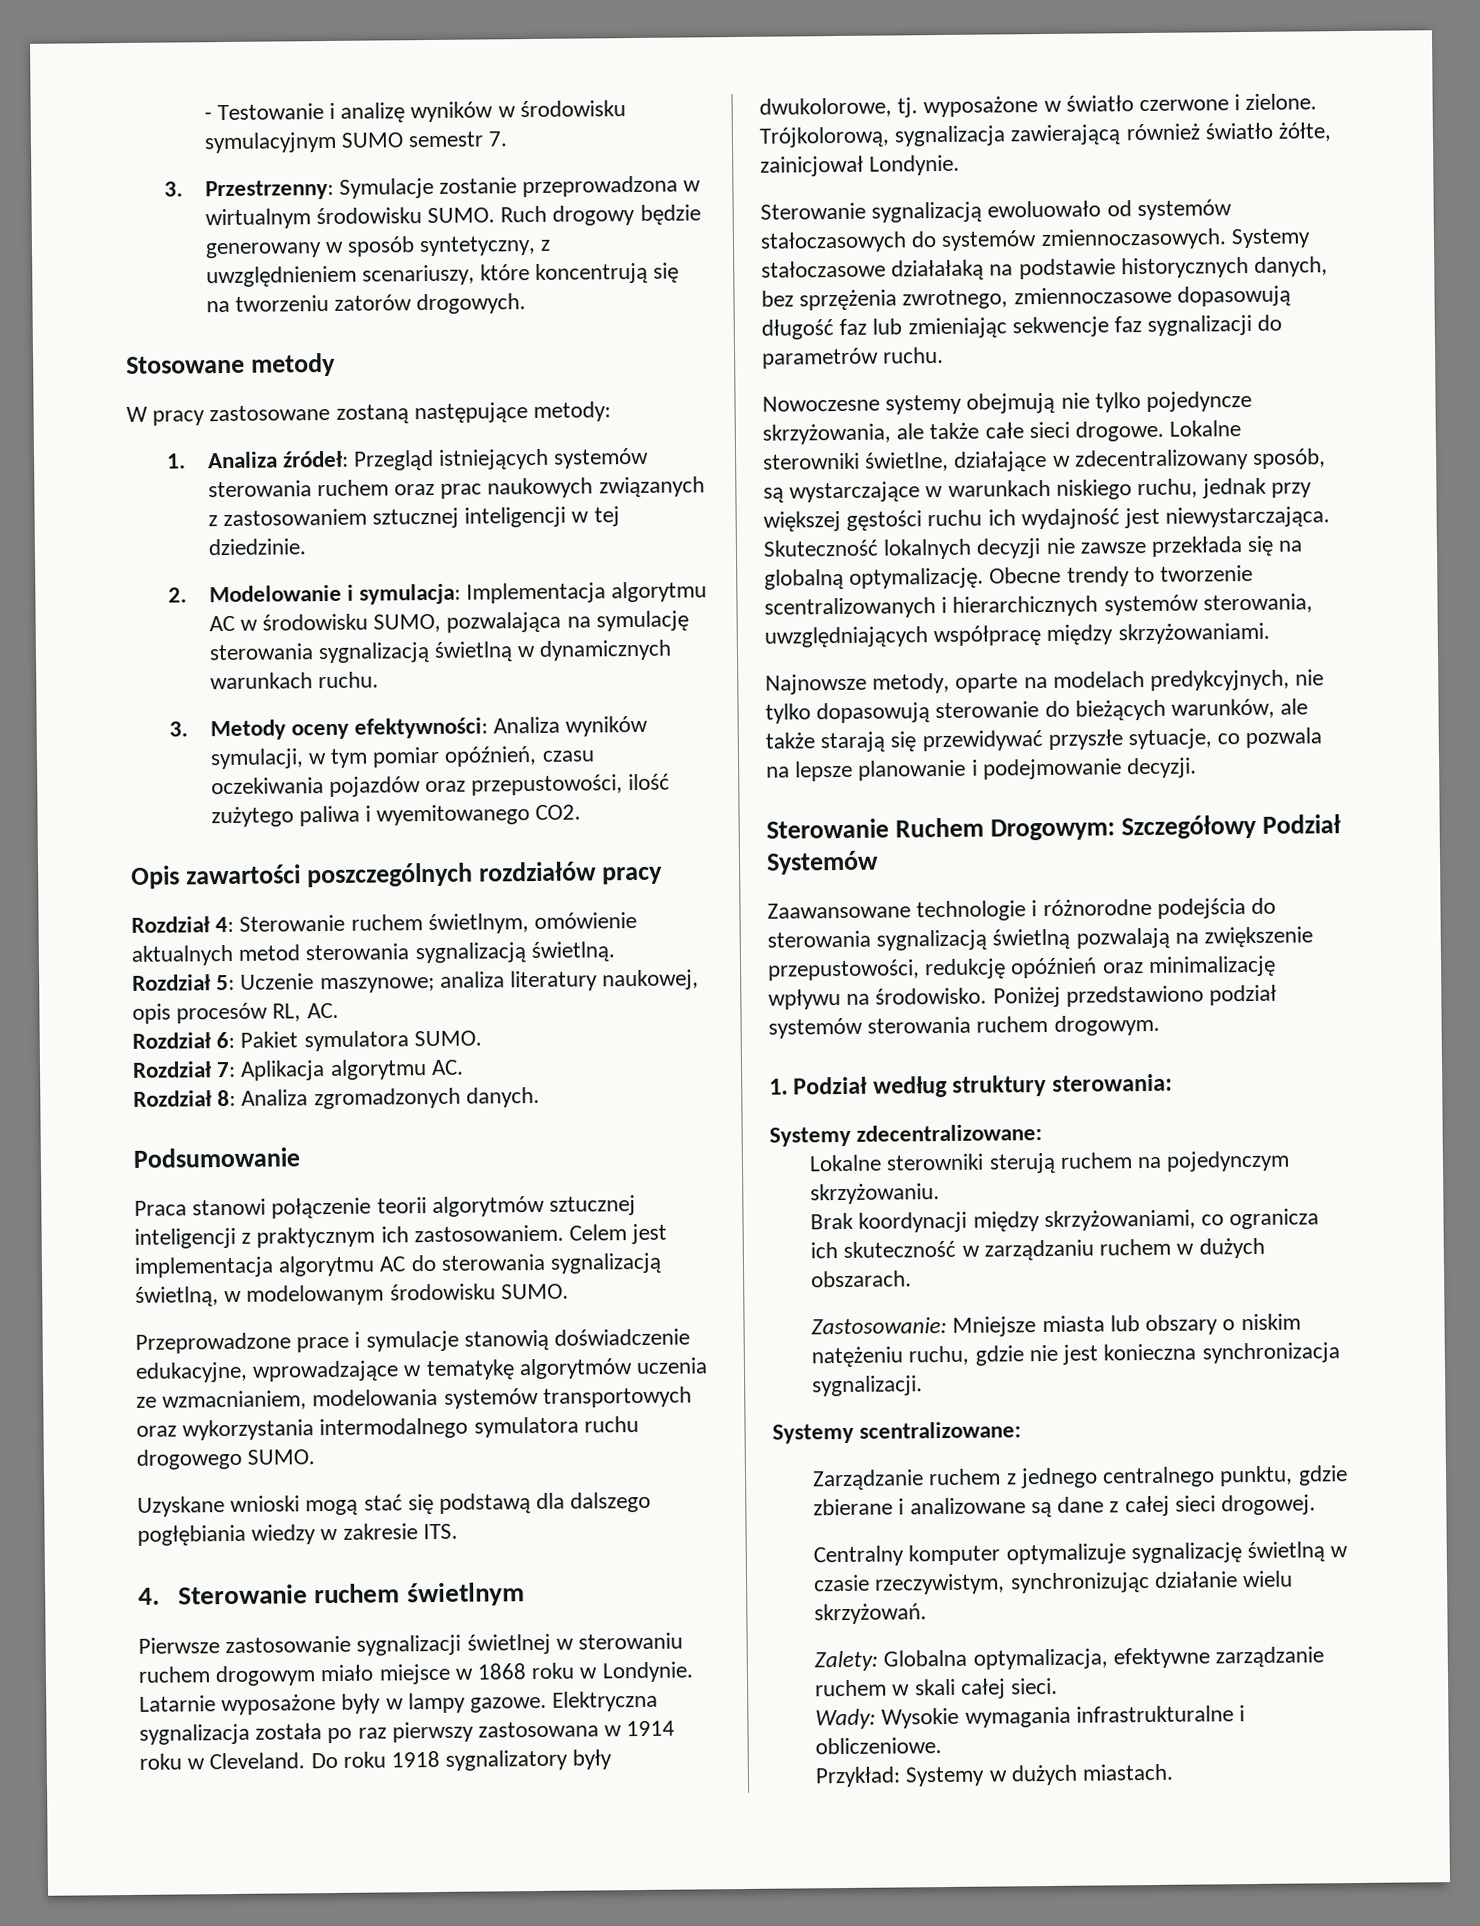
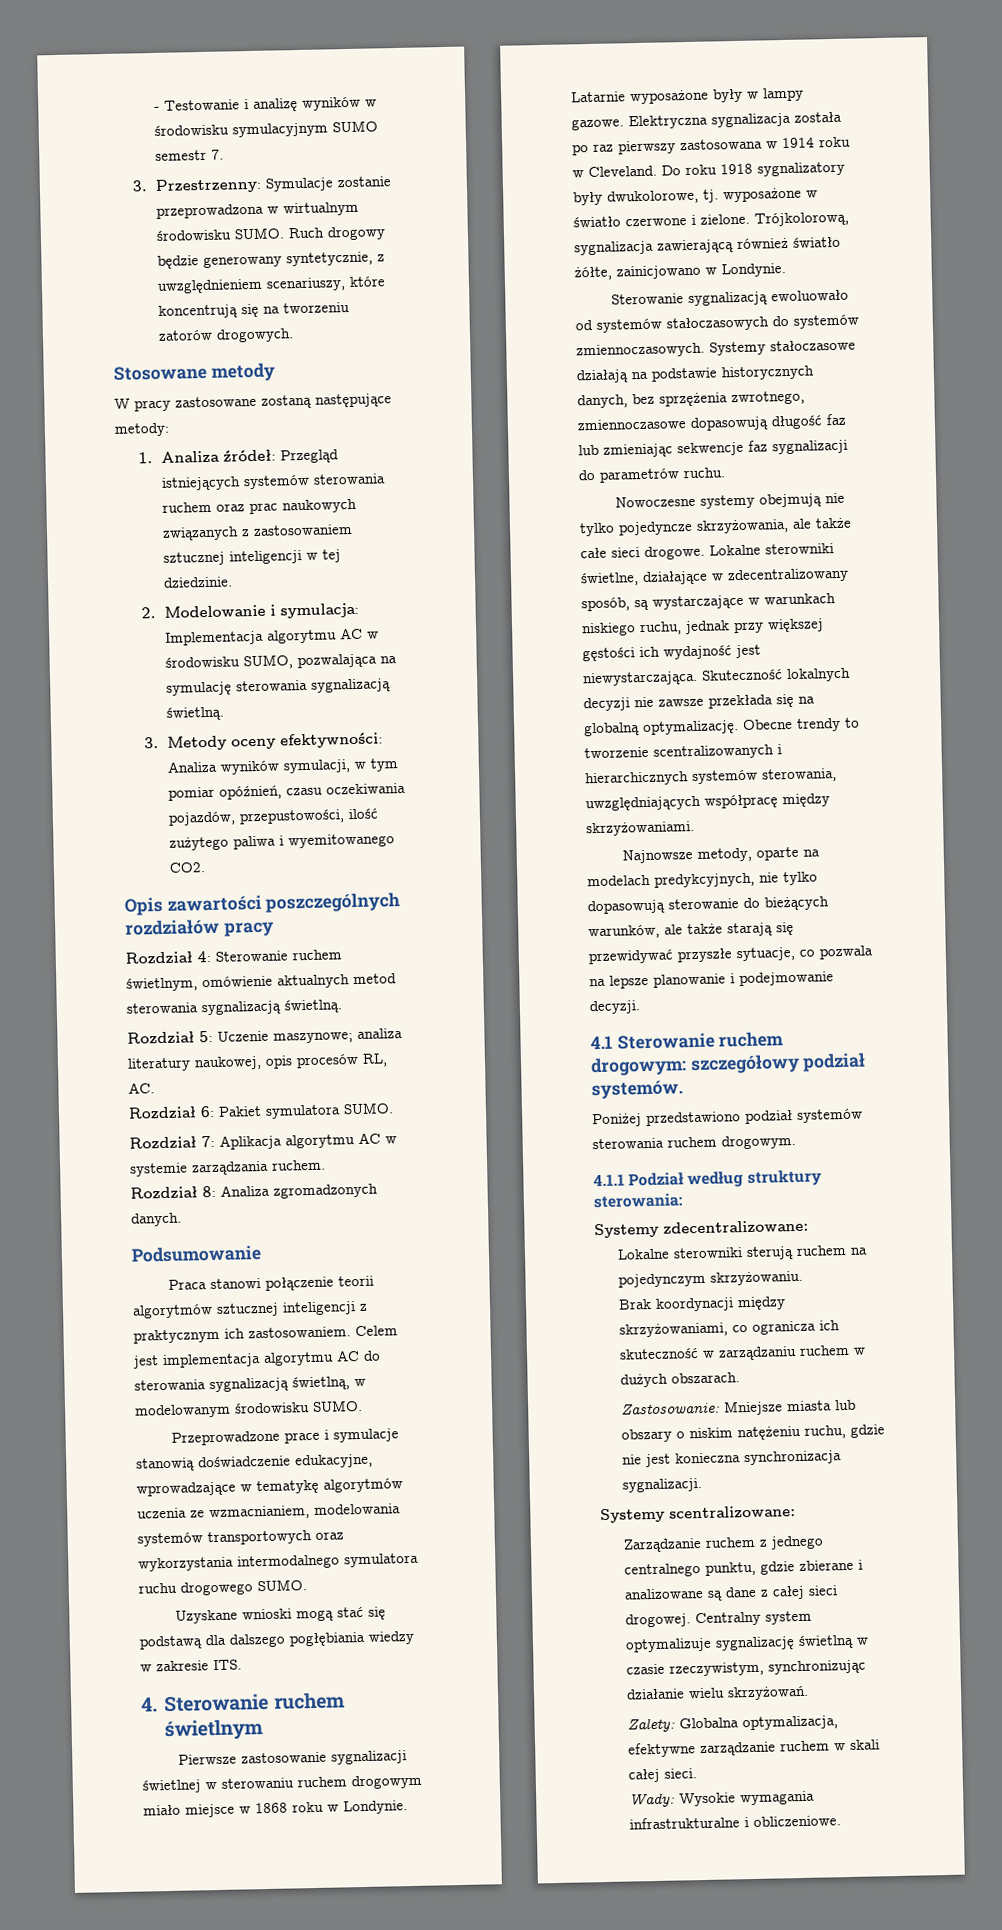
[324,235,537,257] w sposób syntetyczny, -> [286,251,374,267] syntetycznie,
[433,639,673,662] [209,671,379,690] świetlną w dynamicznych warunkach ruchu. -> [166,706,225,721] świetlną.
[328,776,466,798] pojazdów oraz -> [168,811,237,826] pojazdów,
[430,1059,464,1076] AC. -> [358,1132,397,1144] [130,1159,326,1177] AC w systemie zarządzania ruchem.
[760,155,864,177] zainicjował -> [616,264,717,280] zainicjowano w
[891,259,985,281] działałaką -> [576,369,629,384] działają
[927,509,983,527] ruchu -> (635, 654) none
[766,814,1341,841] [766,850,879,875] [767,897,1277,922] [767,926,1314,951] [767,955,1276,981] [768,987,988,1010] Sterowanie Ruchem Drogowym: Szczegółowy Podział Systemów // Zaawansowane technologie i różnorodne podejścia do sterowania sygnalizacją świetlną pozwalają na zwiększenie przepustowości, redukcję opóźnień oraz minimalizację wpływu na środowisko. -> [590,1031,784,1050] [590,1052,867,1077] [591,1080,683,1100] 4.1 Sterowanie ruchem drogowym: szczegółowy podział systemów. //
[769,1078,788,1095] 1. -> [593,1173,625,1187] 4.1.1
[813,1544,1001,1567] // Centralny komputer -> [695,1610,813,1627] Centralny system
[815,1763,1175,1788] // Przykład: Systemy w dużych miastach. -> (842, 1821) none

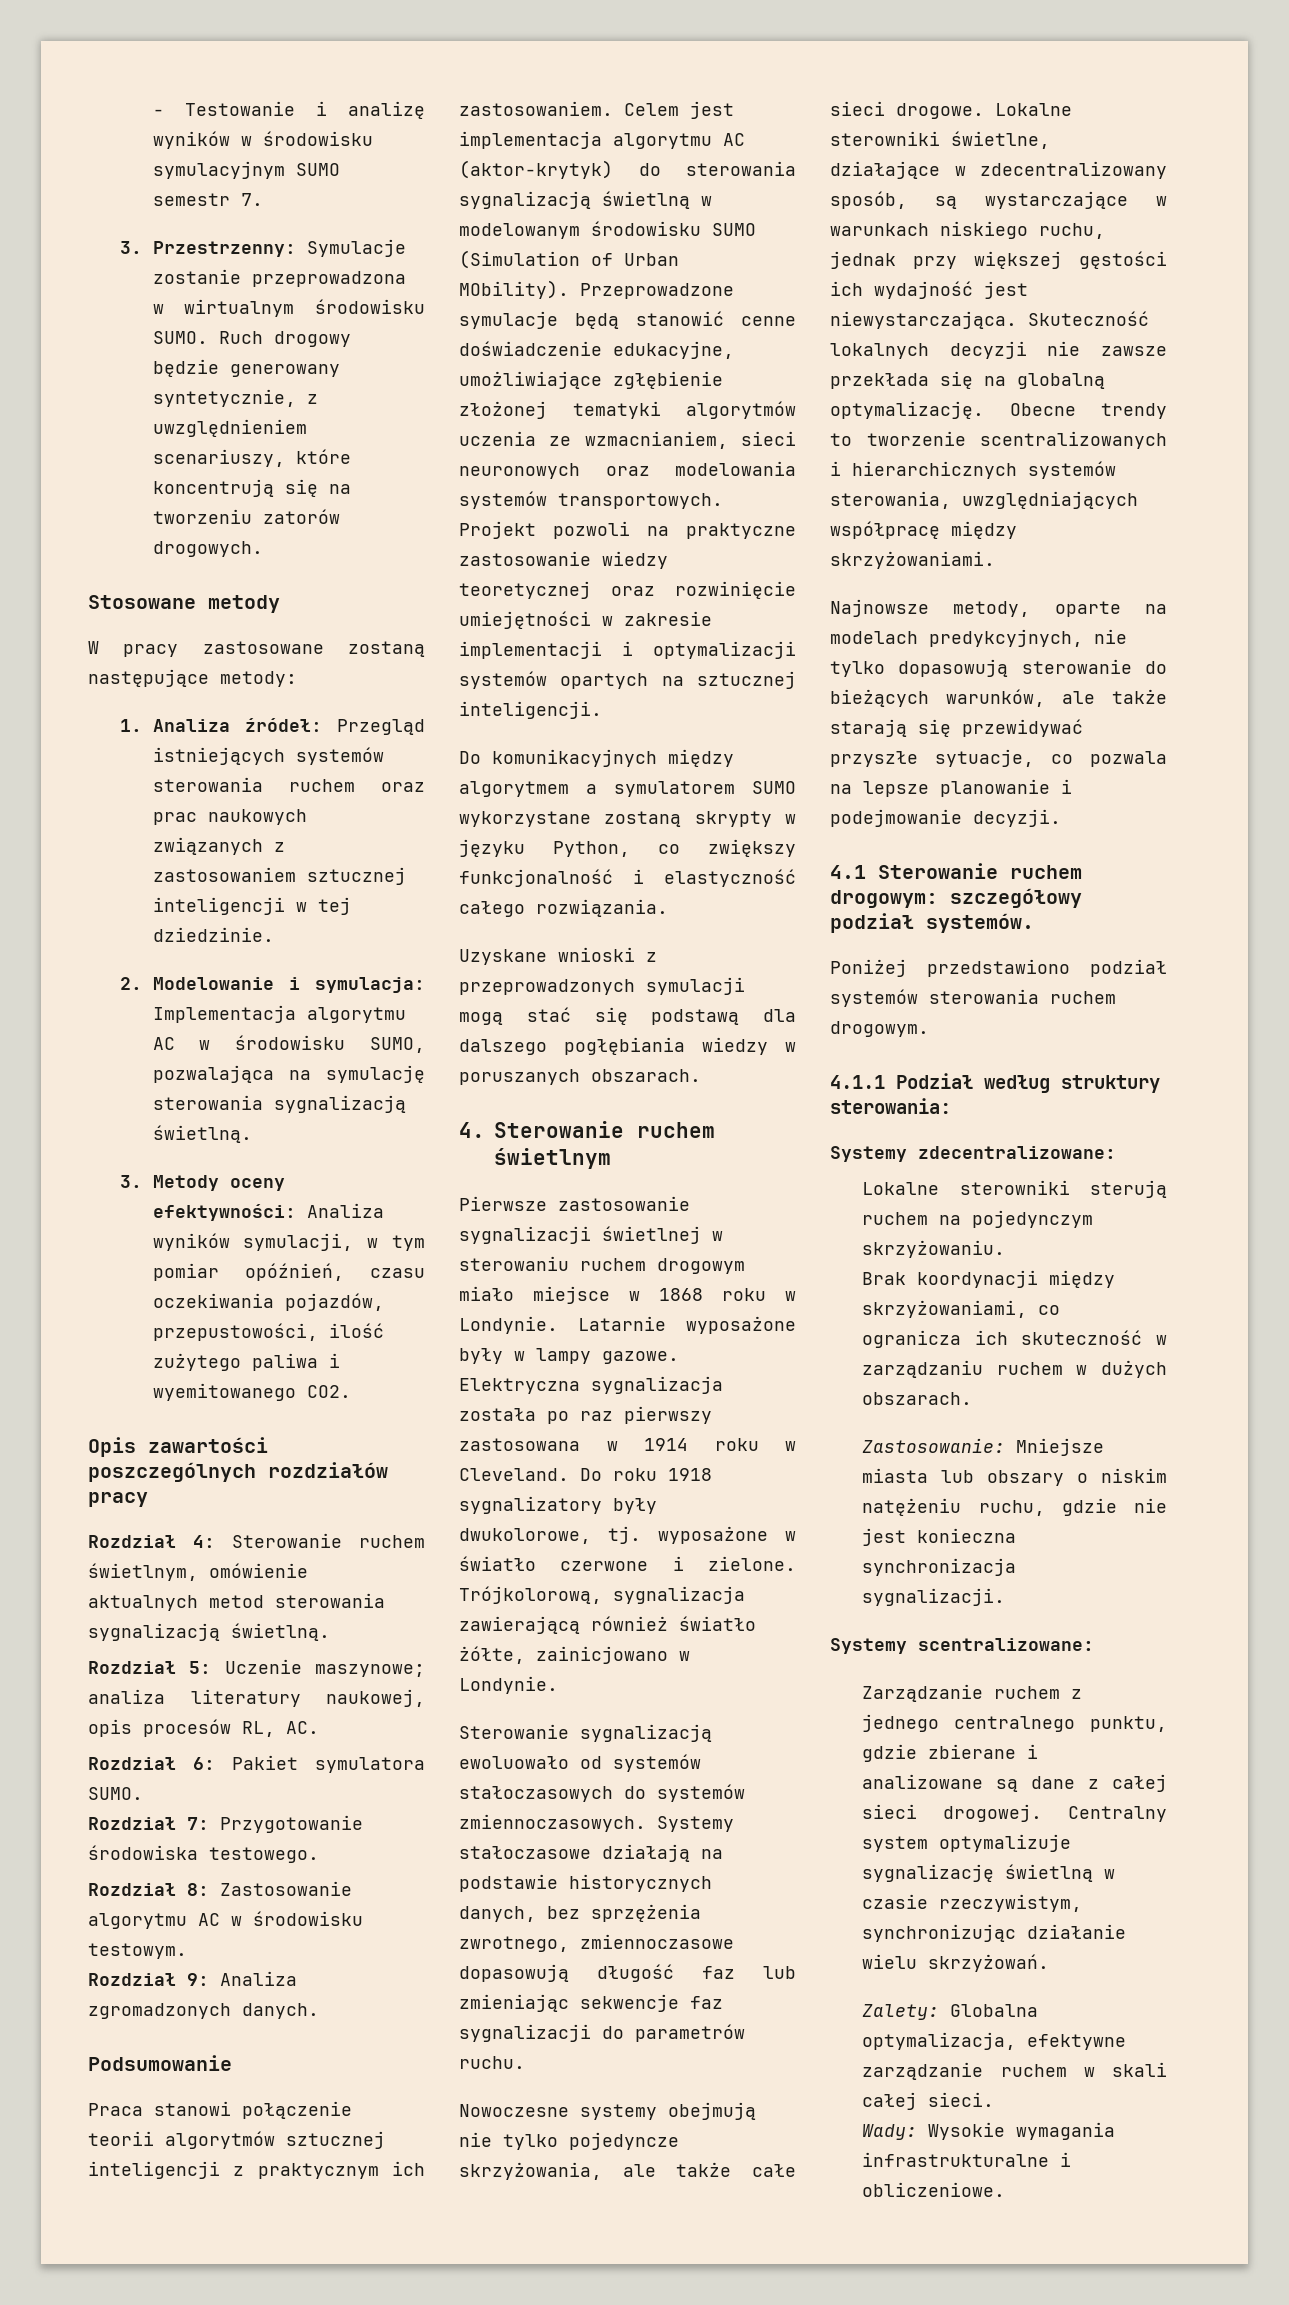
[219,1132,397,1150] [130,1159,326,1177] [130,1185,216,1200] Aplikacja algorytmu AC w systemie zarządzania ruchem. // Rozdział 8: -> [220,1815,363,1833] [88,1845,319,1863] [88,1881,352,1896] [88,1911,363,1929] [88,1943,187,1959] [88,1973,209,1986] Przygotowanie środowiska testowego. // Rozdział 8: Zastosowanie algorytmu AC w środowisku testowym. // Rozdział 9:
(360, 1356) none -> [459,160,613,179] (aktor-krytyk)
[292,1376,350,1391] świetlną, -> [602,191,690,209] świetlną
[312,1399,363,1412] [171,1428,400,1446] [136,1453,373,1472] [136,1478,403,1497] [137,1503,401,1521] [137,1530,344,1547] [138,1552,419,1572] [138,1579,307,1596] SUMO. // Przeprowadzone prace i symulacje stanowią doświadczenie edukacyjne, wprowadzające w tematykę algorytmów uczenia ze wzmacnianiem, modelowania systemów transportowych oraz wykorzystania intermodalnego symulatora ruchu drogowego SUMO. -> [712,223,756,236] [459,250,679,269] [459,280,734,299] [459,311,796,329] [459,341,734,359] [459,371,723,389] [459,401,796,419] [459,431,796,449] [459,461,796,479] [459,491,723,509] [459,521,796,539] [459,551,668,569] [459,581,796,599] [459,611,712,629] [459,641,796,659] [459,671,796,689] [459,701,602,719] [459,749,734,767] [459,781,796,797] [459,811,796,827] [459,839,796,857] [459,869,796,887] [459,899,668,917] SUMO (Simulation of Urban MObility). Przeprowadzone symulacje będą stanowić cenne doświadczenie edukacyjne, umożliwiające zgłębienie złożonej tematyki algorytmów uczenia ze wzmacnianiem, sieci neuronowych oraz modelowania systemów transportowych. Projekt pozwoli na praktyczne zastosowanie wiedzy teoretycznej oraz rozwinięcie umiejętności w zakresie implementacji i optymalizacji systemów opartych na sztucznej inteligencji. // Do komunikacyjnych między algorytmem a symulatorem SUMO wykorzystane zostaną skrypty w języku Python, co zwiększy funkcjonalność i elastyczność całego rozwiązania.
(293, 1614) none -> [646,952,657,962] [459,977,745,995] z przeprowadzonych symulacji
[156,1659,242,1672] zakresie ITS. -> [459,1069,701,1085] poruszanych obszarach.

